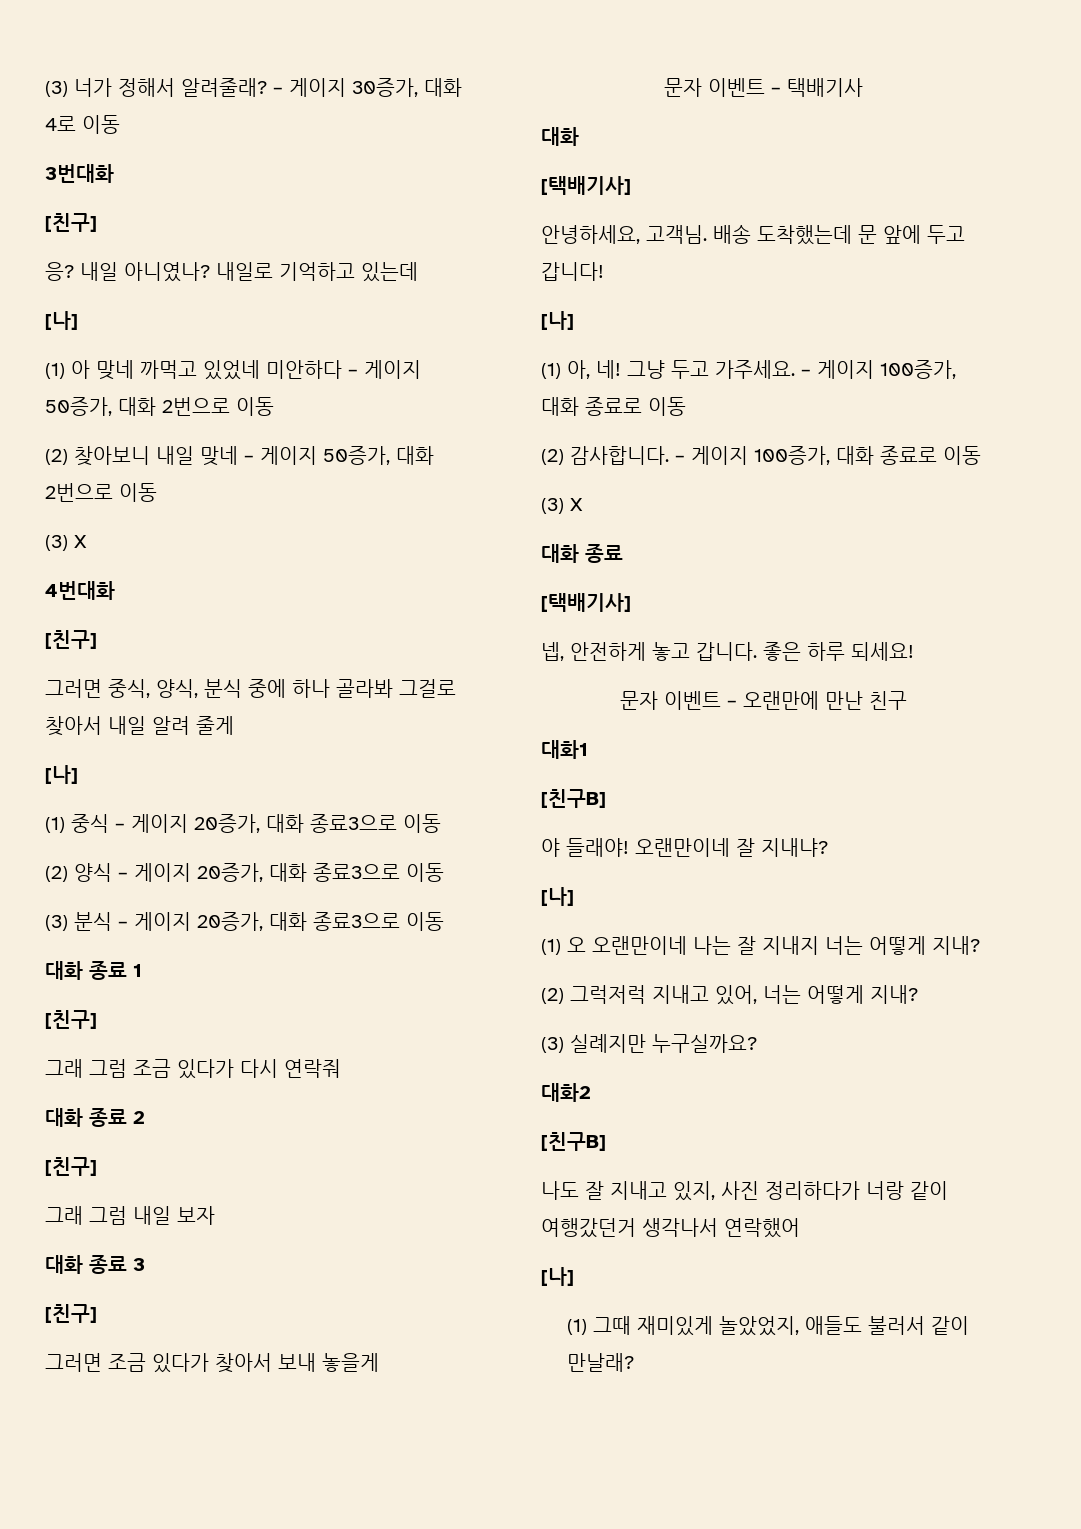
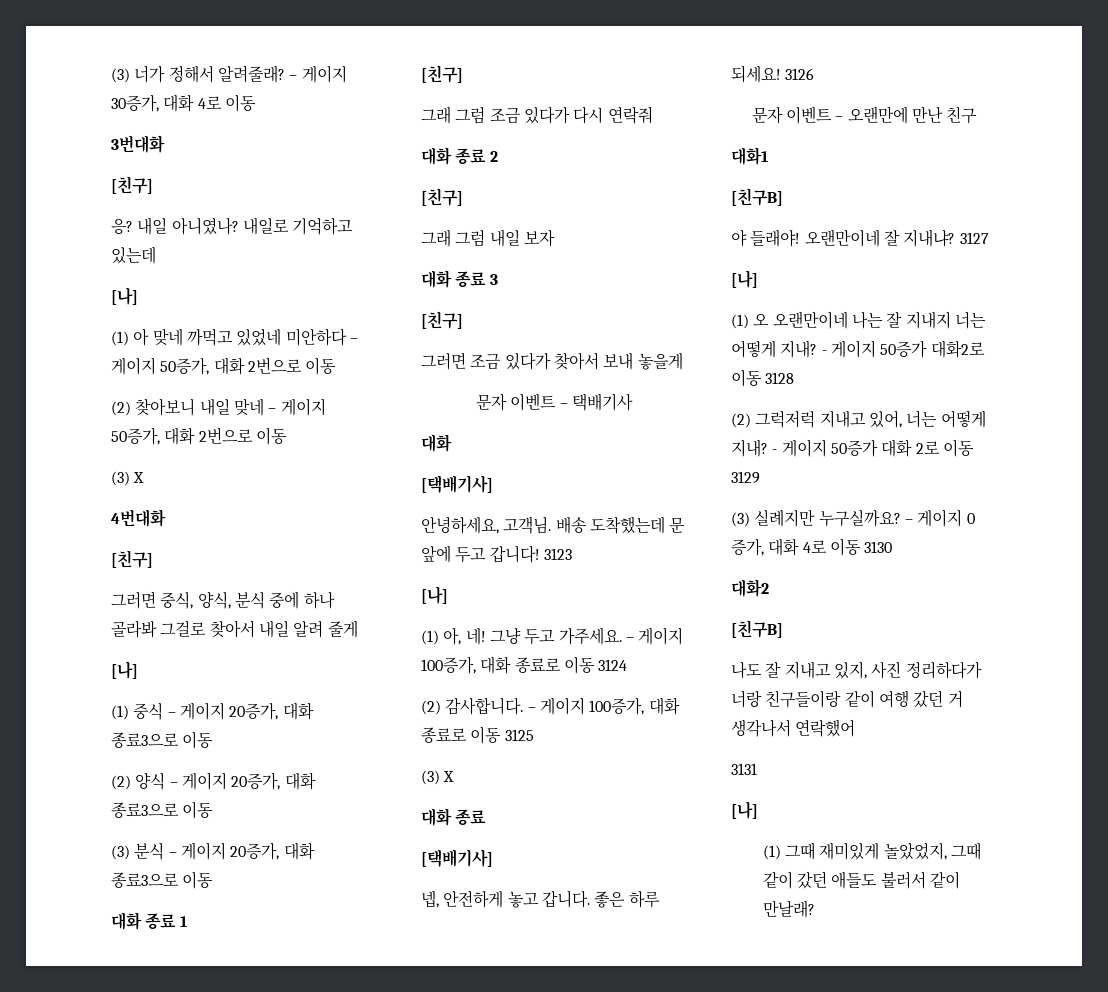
(604, 271) none -> [543,548,572,560] 3123
(686, 406) none -> [598,659,628,671] 3124
(981, 455) none -> [504,729,534,741] 3125
(914, 651) none -> [785,68,815,80] 3126
(828, 847) none -> [959,232,989,244] 3127
(980, 945) none -> [821,340,985,358] [731,369,795,387] - 게이지 50증가 대화2로 이동 3128
[541,1034,757,1053] // (3) 실례지만 누구실까요? -> [772,439,974,457] [731,471,760,484] [731,509,975,527] [731,538,893,556] - 게이지 50증가 대화 2로 이동 3129 // (3) 실례지만 누구실까요? – 게이지 0 증가, 대화 4로 이동 3130
[910,1181,948,1200] [541,1218,636,1238] 같이 여행갔던거 -> [765,690,963,708] 친구들이랑 같이 여행 갔던 거
(800, 1228) none -> [731,763,757,775] // 3131
(799, 1326) none -> [950,842,981,860] [762,871,827,889] 그때 같이 갔던

